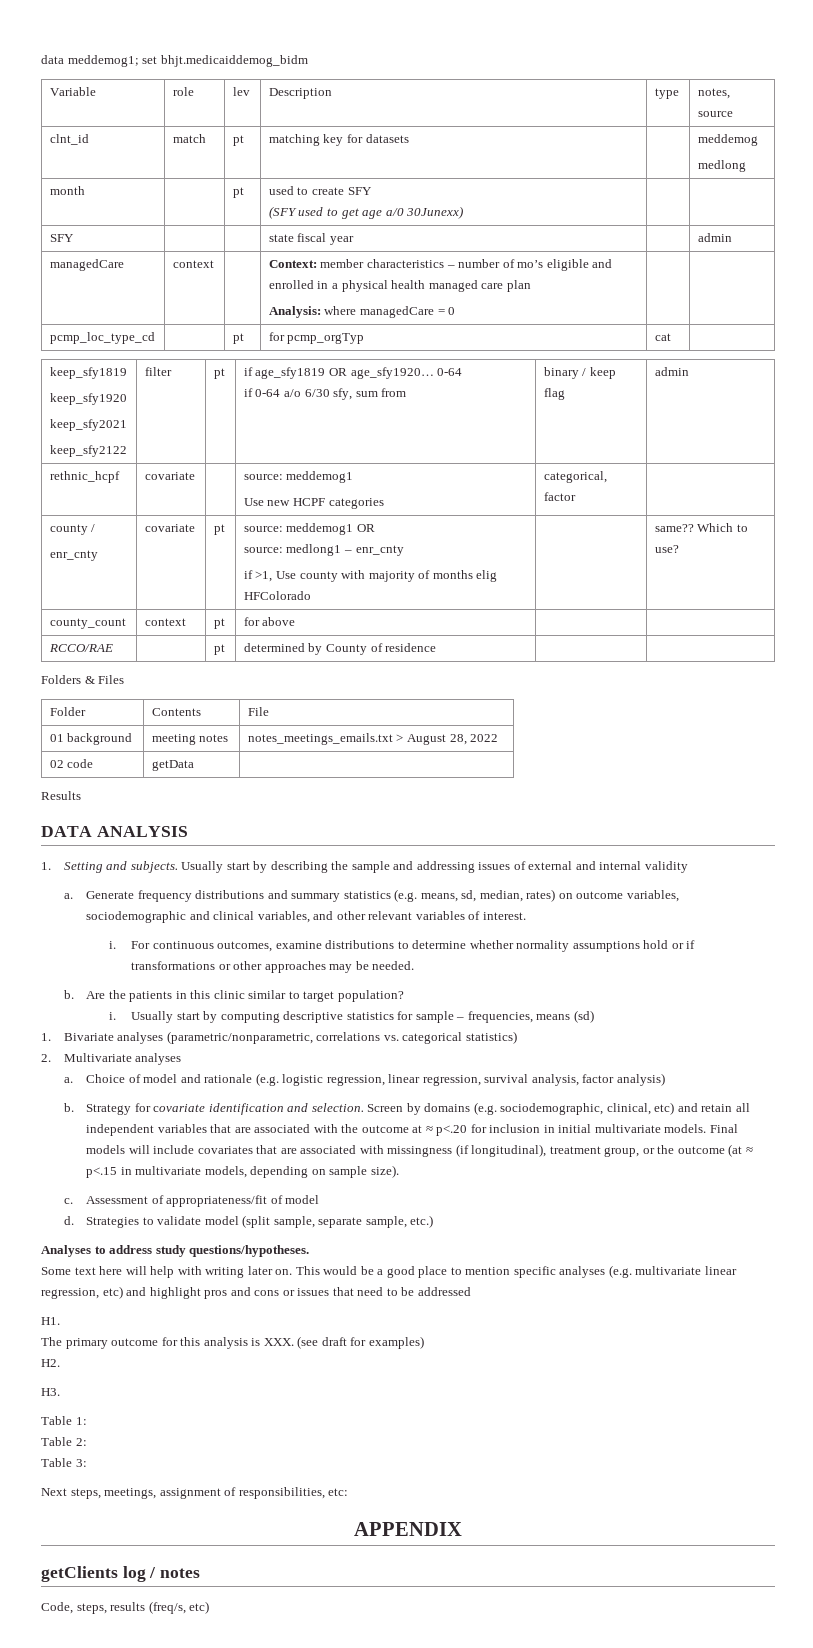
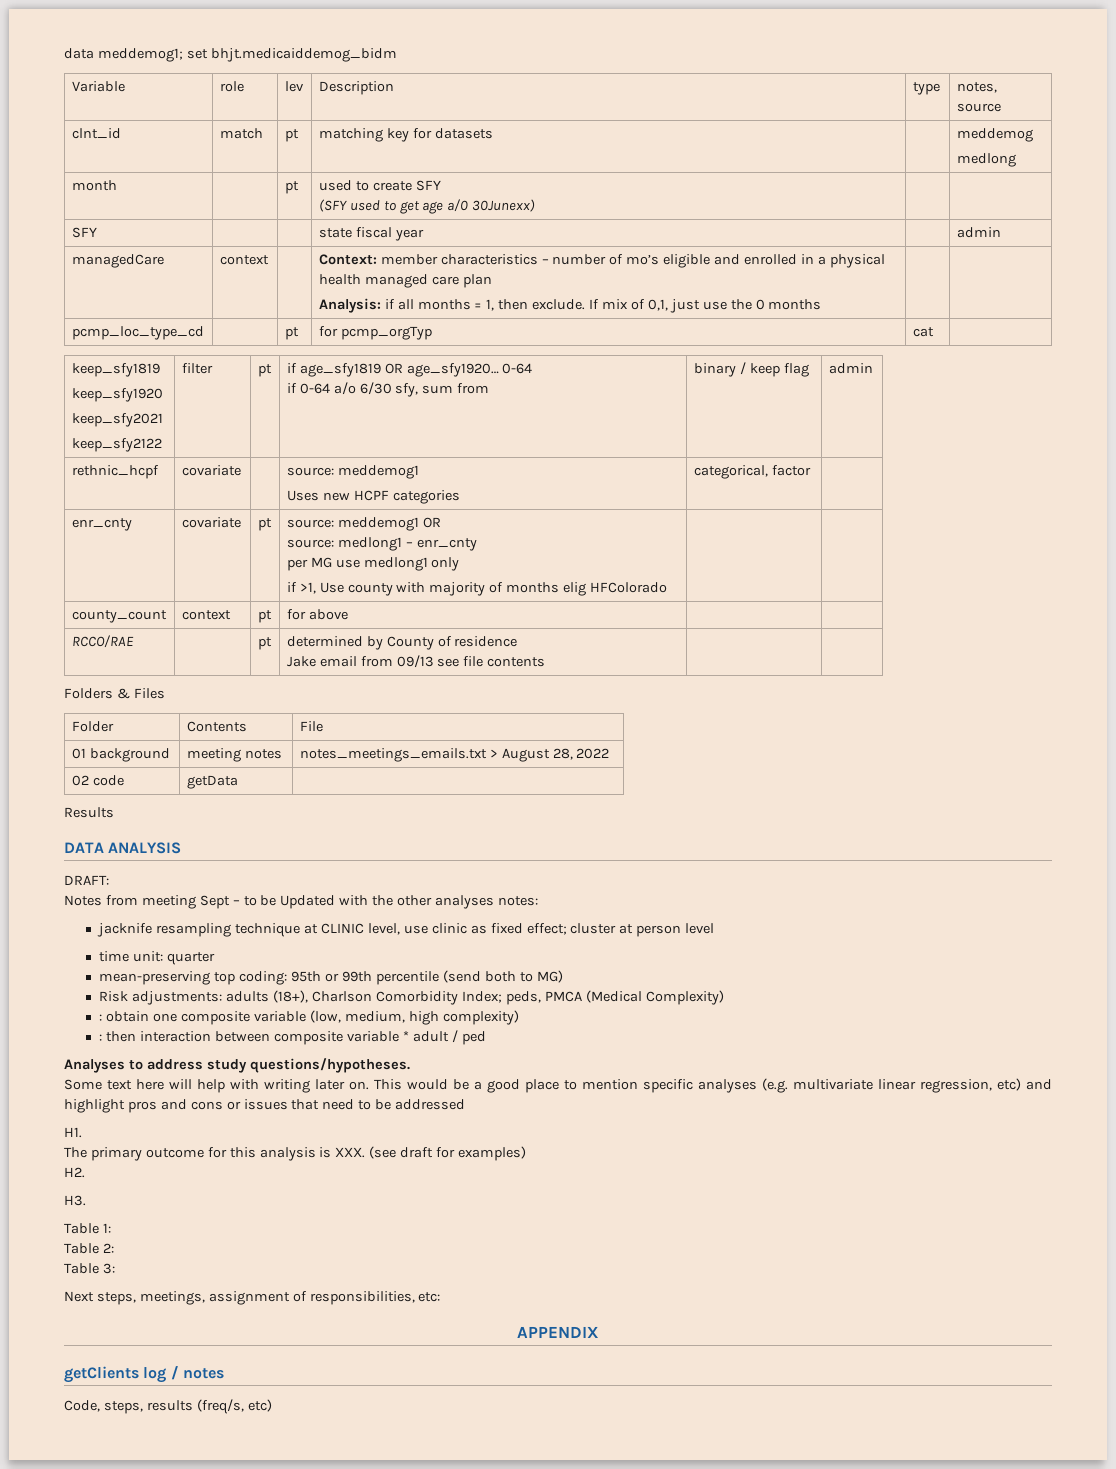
[324,306,445,318] where managedCare = -> [384,299,752,313] if all months = 1, then exclude. If mix of 0,1, just use the
(456, 311) none -> [768,299,822,310] months
[243,498,264,506] Use -> [286,490,319,501] Uses
[49,524,96,535] county / // -> (811, 470) none
(404, 550) none -> [286,557,460,571] // per MG use medlong1 only
[654,523,748,532] [654,545,679,553] same?? Which to use? -> (668, 587) none
(437, 647) none -> [286,655,546,668] // Jake email from 09/13 see file contents
[41,861,688,873] [63,889,679,902] [86,911,526,923] [108,940,696,952] [131,961,415,973] [63,990,404,1002] [108,1010,594,1023] [41,1031,517,1044] [41,1053,182,1065] [63,1073,665,1086] [63,1102,750,1115] [86,1124,738,1136] [86,1144,753,1157] [86,1165,399,1178] [63,1195,320,1207] [63,1215,434,1228] 1. Setting and subjects. Usually start by describing the sample and addressing issues of external and internal validity // a. Generate frequency distributions and summary statistics (e.g. means, sd, median, rates) on outcome variables, sociodemographic and clinical variables, and other relevant variables of interest. // i. For continuous outcomes, examine distributions to determine whether normality assumptions hold or if transformations or other approaches may be needed. // b. Are the patients in this clinic similar to target population? // i. Usually start by computing descriptive statistics for sample – frequencies, means (sd) // 1. Bivariate analyses (parametric/nonparametric, correlations vs. categorical statistics) // 2. Multivariate analyses // a. Choice of model and rationale (e.g. logistic regression, linear regression, survival analysis, factor analysis) // b. Strategy for covariate identification and selection. Screen by domains (e.g. sociodemographic, clinical, etc) and retain all independent variables that are associated with the outcome at ≈ p<.20 for inclusion in initial multivariate models. Final models will include covariates that are associated with missingness (if longitudinal), treatment group, or the outcome (at ≈ p<.15 in multivariate models, depending on sample size). // c. Assessment of appropriateness/fit of model // d. Strategies to validate model (split sample, separate sample, etc.) -> [64,875,109,885] [64,895,538,909] [97,923,715,937] [99,951,216,965] [99,970,563,985] [99,990,724,1005] [99,1010,519,1025] [99,1030,486,1045] DRAFT: // Notes from meeting Sept – to be Updated with the other analyses notes: // jacknife resampling technique at CLINIC level, use clinic as fixed effect; cluster at person level // time unit: quarter // mean-preserving top coding: 95th or 99th percentile (send both to MG) // Risk adjustments: adults (18+), Charlson Comorbidity Index; peds, PMCA (Medical Complexity) // : obtain one composite variable (low, medium, high complexity) // : then interaction between composite variable * adult / ped

